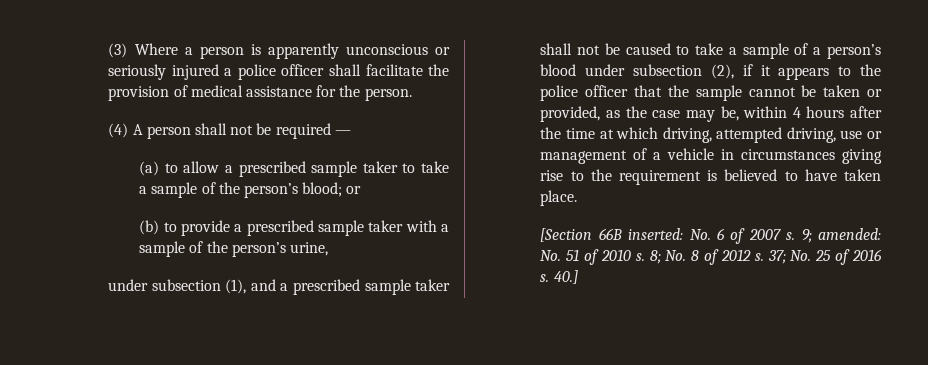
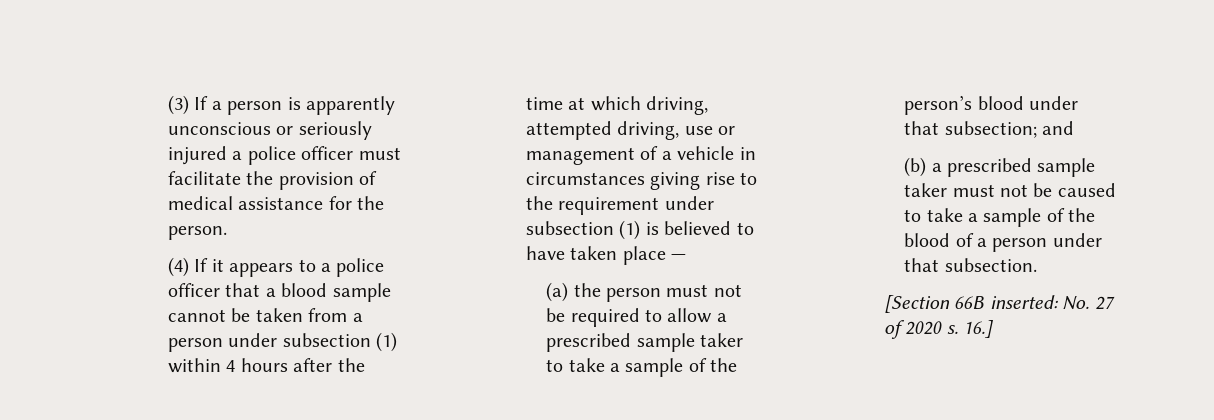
[134,43,178,55] Where -> [194,96,209,110] If
[328,64,361,76] shall -> [358,147,401,160] must
[132,123,351,139] [139,161,449,177] [139,182,362,198] [139,220,449,236] [139,241,328,257] [108,279,450,295] [540,43,881,59] [540,64,753,79] A person shall not be required — // (a) to allow a prescribed sample taker to take a sample of the person’s blood; or // (b) to provide a prescribed sample taker with a sample of the person’s urine, // under subsection (1), and a prescribed sample taker shall not be caused to take a sample of a person’s blood under subsection (2), if -> [194,258,209,272] If
[860,64,881,76] the -> [321,263,332,272] a
[667,85,689,97] the -> [265,283,328,297] a blood
[867,89,882,97] [540,106,739,122] or provided, as the case may be, -> [308,308,363,322] [168,332,398,352] from a person under subsection (1)
(702, 177) none -> [664,196,714,210] [526,220,641,240] under subsection (1)
[540,190,578,206] [540,228,881,244] [540,249,882,265] [540,270,578,284] place. // [Section 66B inserted: No. 6 of 2007 s. 9; amended: No. 51 of 2010 s. 8; No. 8 of 2012 s. 37; No. 25 of 2016 s. 40.] -> [622,246,687,265] [546,282,742,302] [546,308,727,327] [546,333,743,352] [546,358,738,377] [904,95,1078,115] [904,121,1074,138] [904,157,1096,177] [904,183,1116,197] [904,208,1096,227] [904,233,1102,252] [904,258,1037,272] [884,295,1115,313] [884,320,994,339] place — // (a) the person must not be required to allow a prescribed sample taker to take a sample of the person’s blood under that subsection; and // (b) a prescribed sample taker must not be caused to take a sample of the blood of a person under that subsection. // [Section 66B inserted: No. 27 of 2020 s. 16.]

